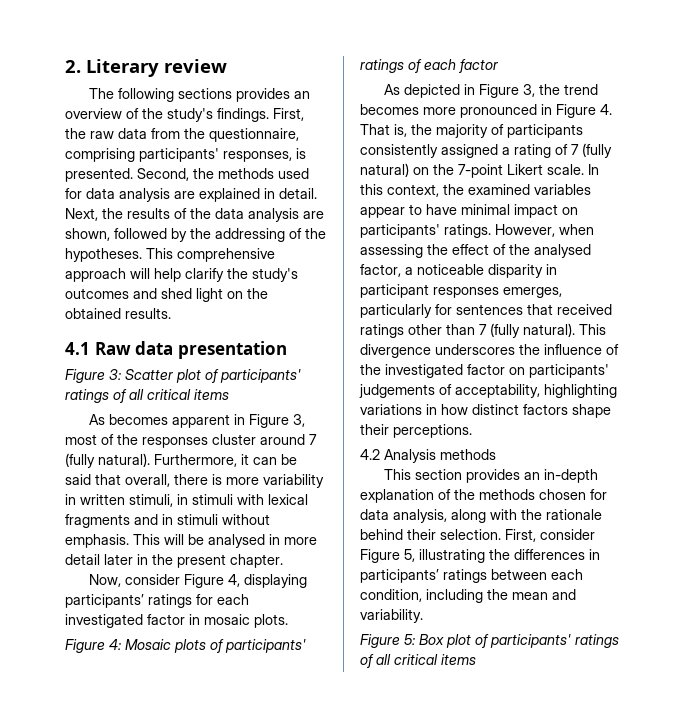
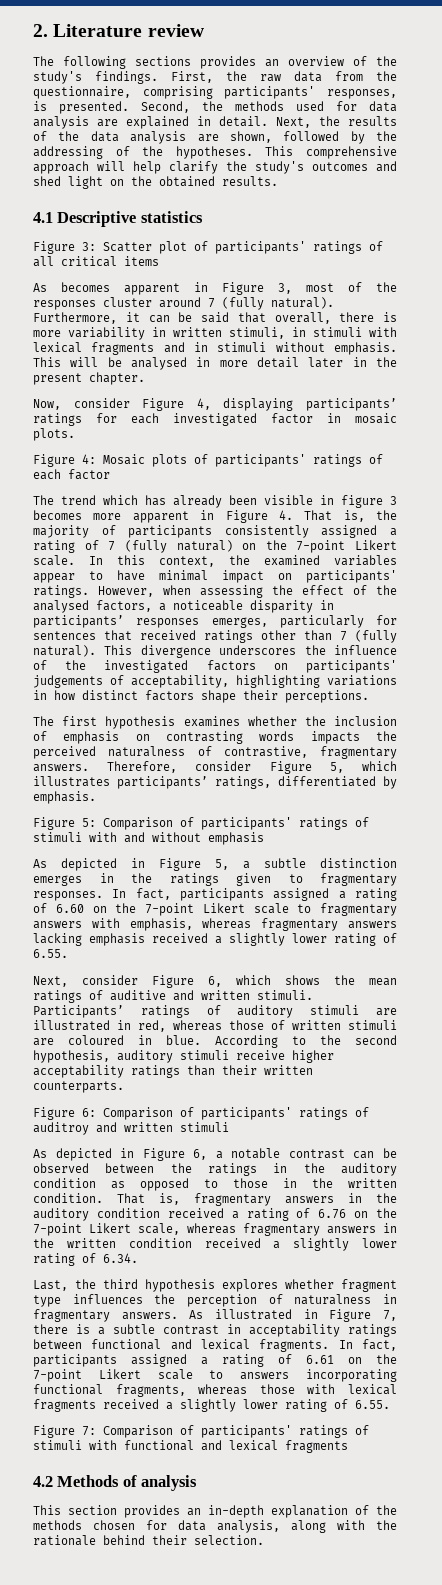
[86,59,159,77] Literary -> [53,24,143,37] Literature
[94,341,287,359] Raw data presentation -> [57,211,203,227] Descriptive statistics
[384,84,599,98] As depicted in Figure 3, the trend -> [33,495,397,508] The trend which has already been visible in figure 3
[460,104,537,118] pronounced -> [132,511,189,523] apparent
[360,264,401,277] factor, -> [96,600,152,612] factors,
[360,284,429,298] participant -> [33,615,124,628] participants’
[467,364,505,375] factor -> [206,660,256,671] factors
[360,449,496,463] 4.2 Analysis methods -> [33,716,397,729] [33,731,397,744] [33,746,397,759] [33,761,397,774] [33,776,397,789] [33,791,96,804] [33,817,369,830] [33,832,264,845] [33,858,397,871] [33,873,397,886] [33,888,397,901] [33,903,397,916] [33,918,398,931] [33,933,397,946] [33,949,68,958] [33,975,397,988] [33,990,313,1003] [33,1005,398,1018] [33,1020,397,1032] [33,1035,397,1048] [33,1050,334,1063] [33,1065,313,1078] [33,1081,124,1093] [33,1107,369,1120] [33,1122,229,1135] [33,1148,397,1161] [33,1163,397,1176] [33,1178,397,1191] [33,1193,397,1206] [33,1208,397,1221] [33,1223,397,1236] [33,1238,397,1251] [33,1253,138,1266] [33,1279,397,1292] [33,1294,397,1307] [33,1309,398,1322] [33,1324,397,1337] [33,1339,397,1352] [33,1354,397,1367] [33,1369,398,1382] [33,1384,397,1397] [33,1399,390,1412] [33,1425,369,1438] [33,1440,348,1453] [33,1475,198,1491] The first hypothesis examines whether the inclusion of emphasis on contrasting words impacts the perceived naturalness of contrastive, fragmentary answers. Therefore, consider Figure 5, which illustrates participants’ ratings, differentiated by emphasis. // Figure 5: Comparison of participants' ratings of stimuli with and without emphasis // As depicted in Figure 5, a subtle distinction emerges in the ratings given to fragmentary responses. In fact, participants assigned a rating of 6.60 on the 7-point Likert scale to fragmentary answers with emphasis, whereas fragmentary answers lacking emphasis received a slightly lower rating of 6.55. // Next, consider Figure 6, which shows the mean ratings of auditive and written stimuli. Participants’ ratings of auditory stimuli are illustrated in red, whereas those of written stimuli are coloured in blue. According to the second hypothesis, auditory stimuli receive higher acceptability ratings than their written counterparts. // Figure 6: Comparison of participants' ratings of auditroy and written stimuli // As depicted in Figure 6, a notable contrast can be observed between the ratings in the auditory condition as opposed to those in the written condition. That is, fragmentary answers in the auditory condition received a rating of 6.76 on the 7-point Likert scale, whereas fragmentary answers in the written condition received a slightly lower rating of 6.34. // Last, the third hypothesis explores whether fragment type influences the perception of naturalness in fragmentary answers. As illustrated in Figure 7, there is a subtle contrast in acceptability ratings between functional and lexical fragments. In fact, participants assigned a rating of 6.61 on the 7-point Likert scale to answers incorporating functional fragments, whereas those with lexical fragments received a slightly lower rating of 6.55. // Figure 7: Comparison of participants' ratings of stimuli with functional and lexical fragments // 4.2 Methods of analysis
[505,529,595,542] [360,549,600,563] [360,569,583,583] [360,589,576,603] [360,609,423,623] [360,634,619,648] [360,654,476,668] First, consider Figure 5, illustrating the differences in participants’ ratings between each condition, including the mean and variability. // Figure 5: Box plot of participants' ratings of all critical items -> (264, 1540) none

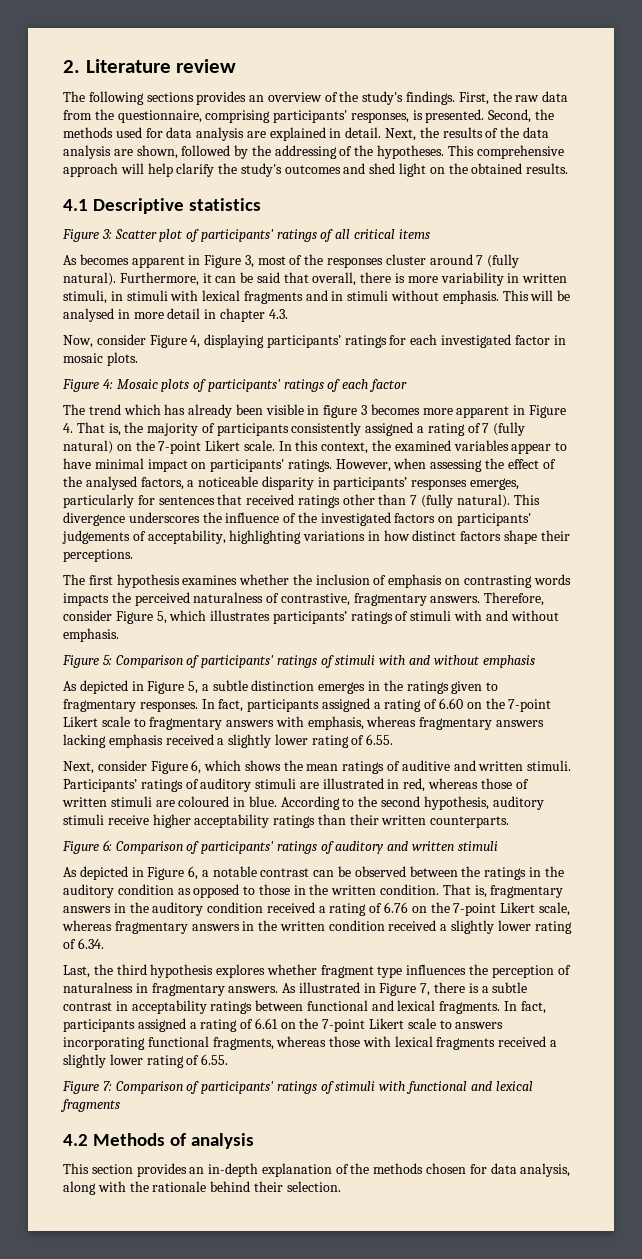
[308,357,397,368] [33,372,145,385] later in the present chapter. -> [204,308,288,322] in chapter 4.3.
[215,776,397,789] ratings, differentiated by -> [350,610,559,624] ratings of stimuli with and without
[33,1122,89,1135] auditroy -> [335,841,385,854] auditory

